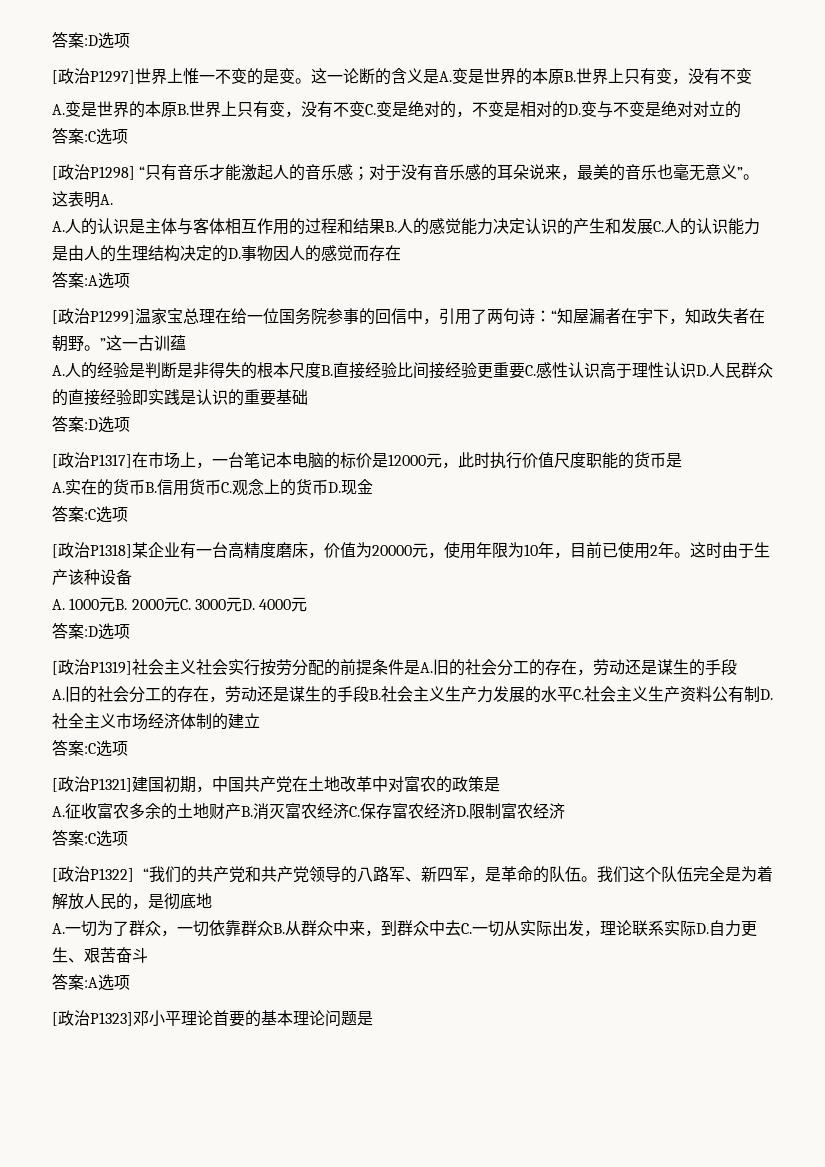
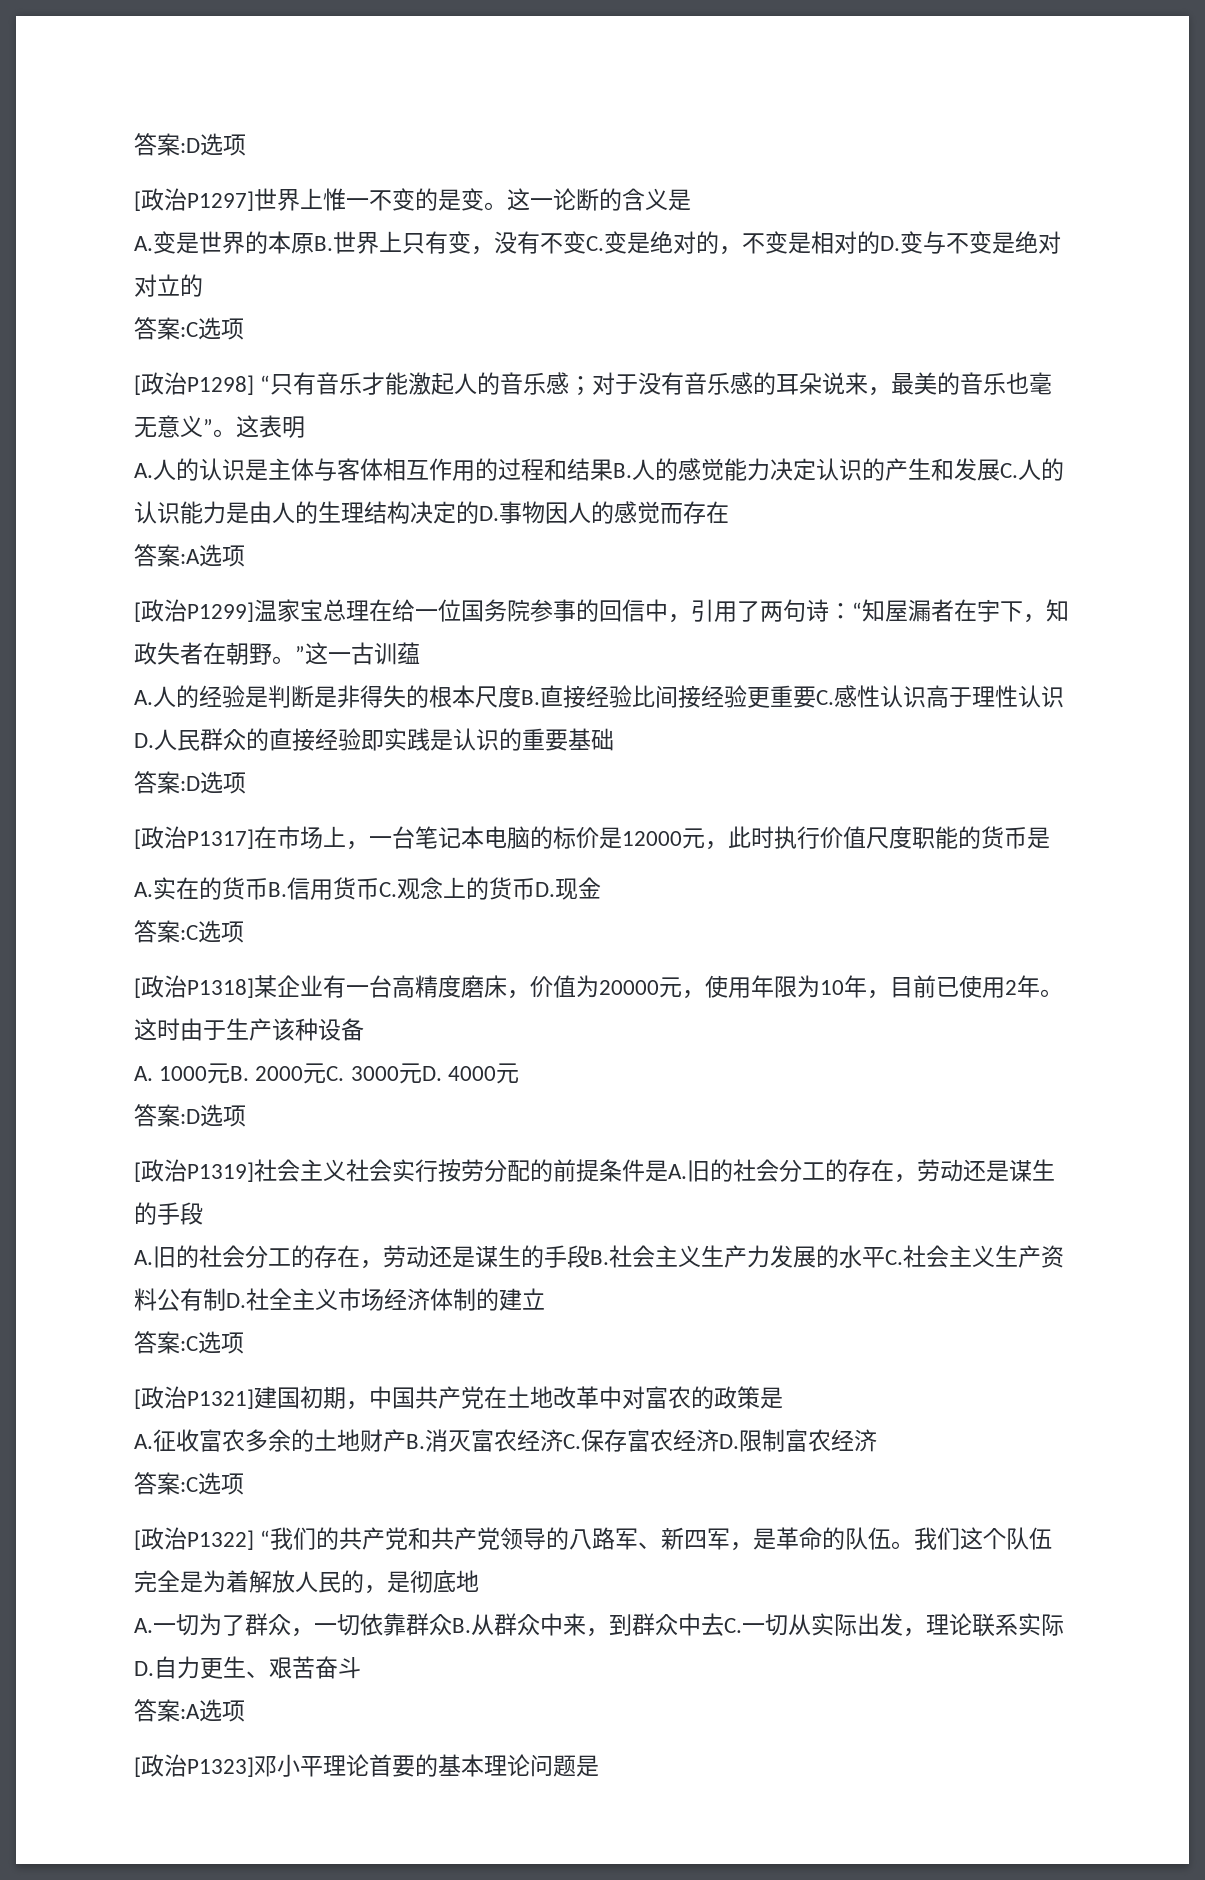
[439,68,752,85] A.变是世界的本原B.世界上只有变，没有不变 -> (691, 200) none
[100,194,113,205] A. -> (305, 427) none

